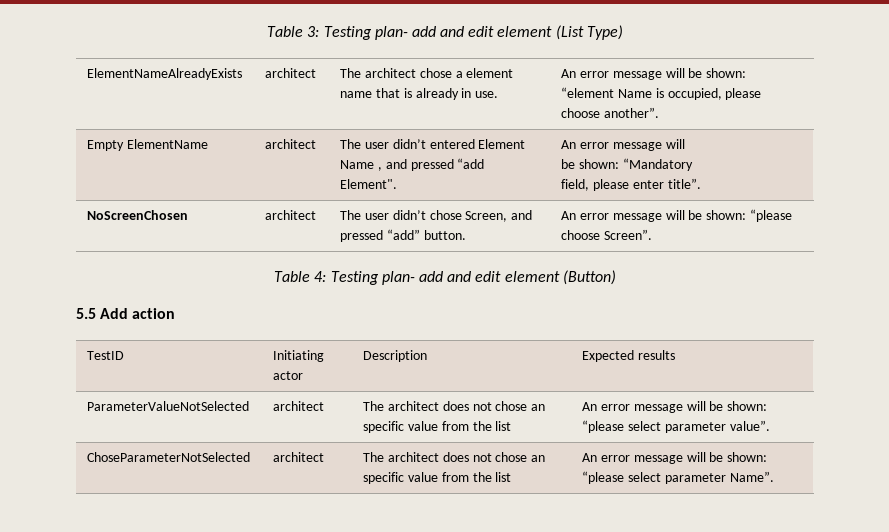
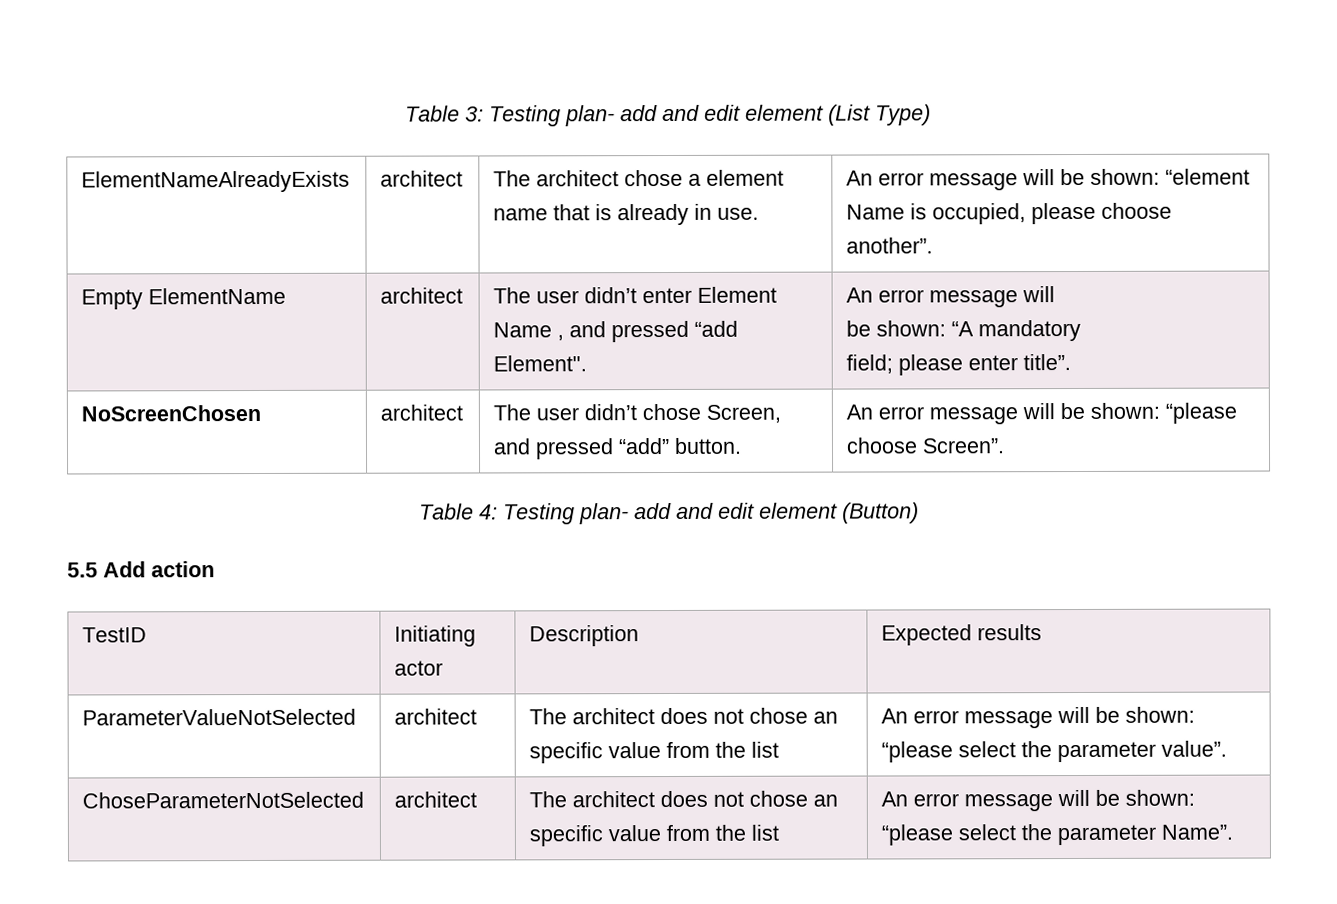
[429,139,475,149] entered -> [642,287,693,304] enter
[622,158,693,171] [561,179,590,191] “Mandatory // field, -> [951,319,1082,342] [846,354,894,374] “A mandatory // field;
(662, 426) none -> [1021,741,1053,758] the
(662, 477) none -> [1021,824,1053,841] the

